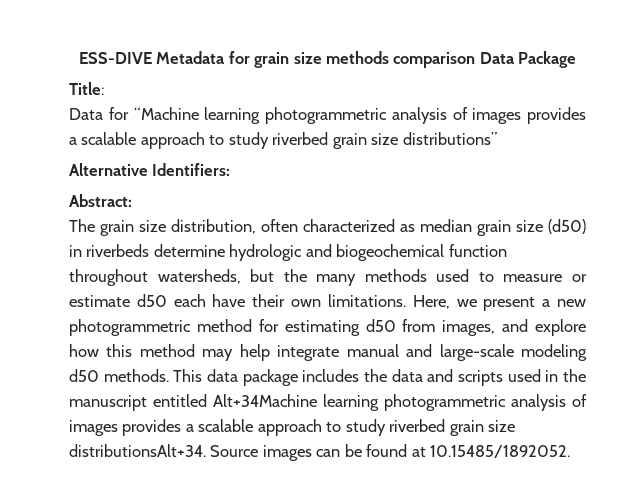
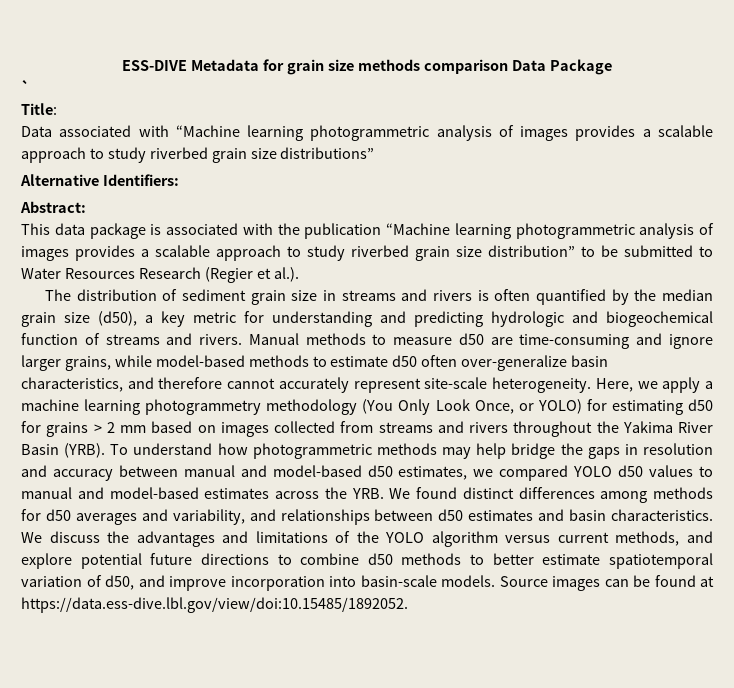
(577, 59) none -> [21,80,30,93] // `
[108,107,129,120] for -> [59,125,169,137] associated with
[69,219,586,236] [69,244,507,261] [69,269,587,286] [69,294,586,311] [69,319,586,336] [69,344,588,361] [69,369,586,386] [69,394,317,411] The grain size distribution, often characterized as median grain size (d50) in riverbeds determine hydrologic and biogeochemical function throughout watersheds, but the many methods used to measure or estimate d50 each have their own limitations. Here, we present a new photogrammetric method for estimating d50 from images, and explore how this method may help integrate manual and large-scale modeling d50 methods. This data package includes the data and scripts used in the manuscript entitled Alt+34Machine -> [21,223,450,239] This data package is associated with the publication “Machine
[69,444,206,457] distributionsAlt+34. -> [488,245,713,257] [21,267,299,283] [44,289,714,305] [21,311,713,327] [21,333,713,349] [21,355,609,371] [21,377,714,393] [21,399,713,415] [21,421,713,437] [21,443,714,459] [21,465,713,481] [21,487,713,503] [21,509,713,525] [21,531,714,547] [21,553,713,569] [21,575,495,591] distribution” to be submitted to Water Resources Research (Regier et al.). // The distribution of sediment grain size in streams and rivers is often quantified by the median grain size (d50), a key metric for understanding and predicting hydrologic and biogeochemical function of streams and rivers. Manual methods to measure d50 are time-consuming and ignore larger grains, while model-based methods to estimate d50 often over-generalize basin characteristics, and therefore cannot accurately represent site-scale heterogeneity. Here, we apply a machine learning photogrammetry methodology (You Only Look Once, or YOLO) for estimating d50 for grains > 2 mm based on images collected from streams and rivers throughout the Yakima River Basin (YRB). To understand how photogrammetric methods may help bridge the gaps in resolution and accuracy between manual and model-based d50 estimates, we compared YOLO d50 values to manual and model-based estimates across the YRB. We found distinct differences among methods for d50 averages and variability, and relationships between d50 estimates and basin characteristics. We discuss the advantages and limitations of the YOLO algorithm versus current methods, and explore potential future directions to combine d50 methods to better estimate spatiotemporal variation of d50, and improve incorporation into basin-scale models.
[430,445,571,458] 10.15485/1892052. -> [21,597,408,613] https://data.ess-dive.lbl.gov/view/doi:10.15485/1892052.

